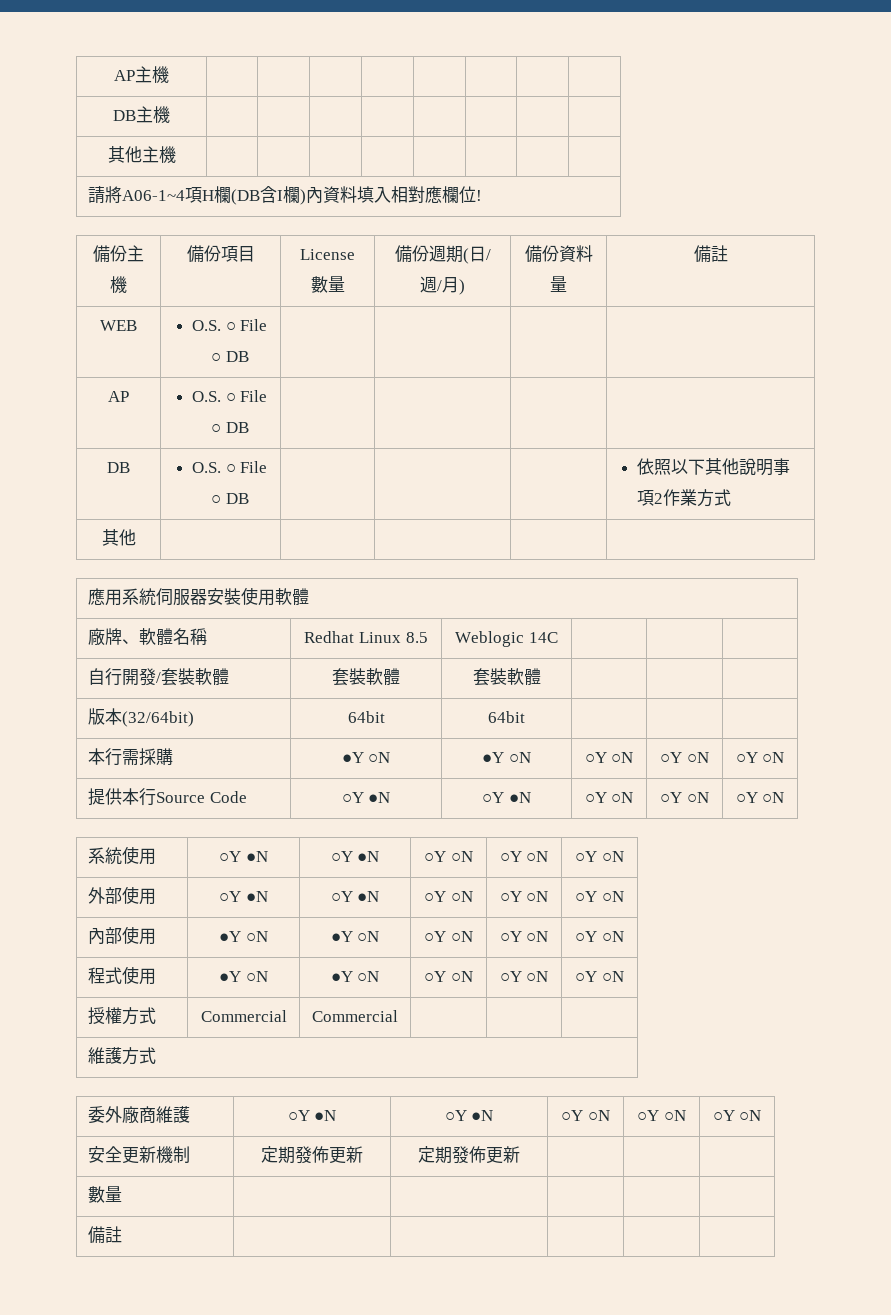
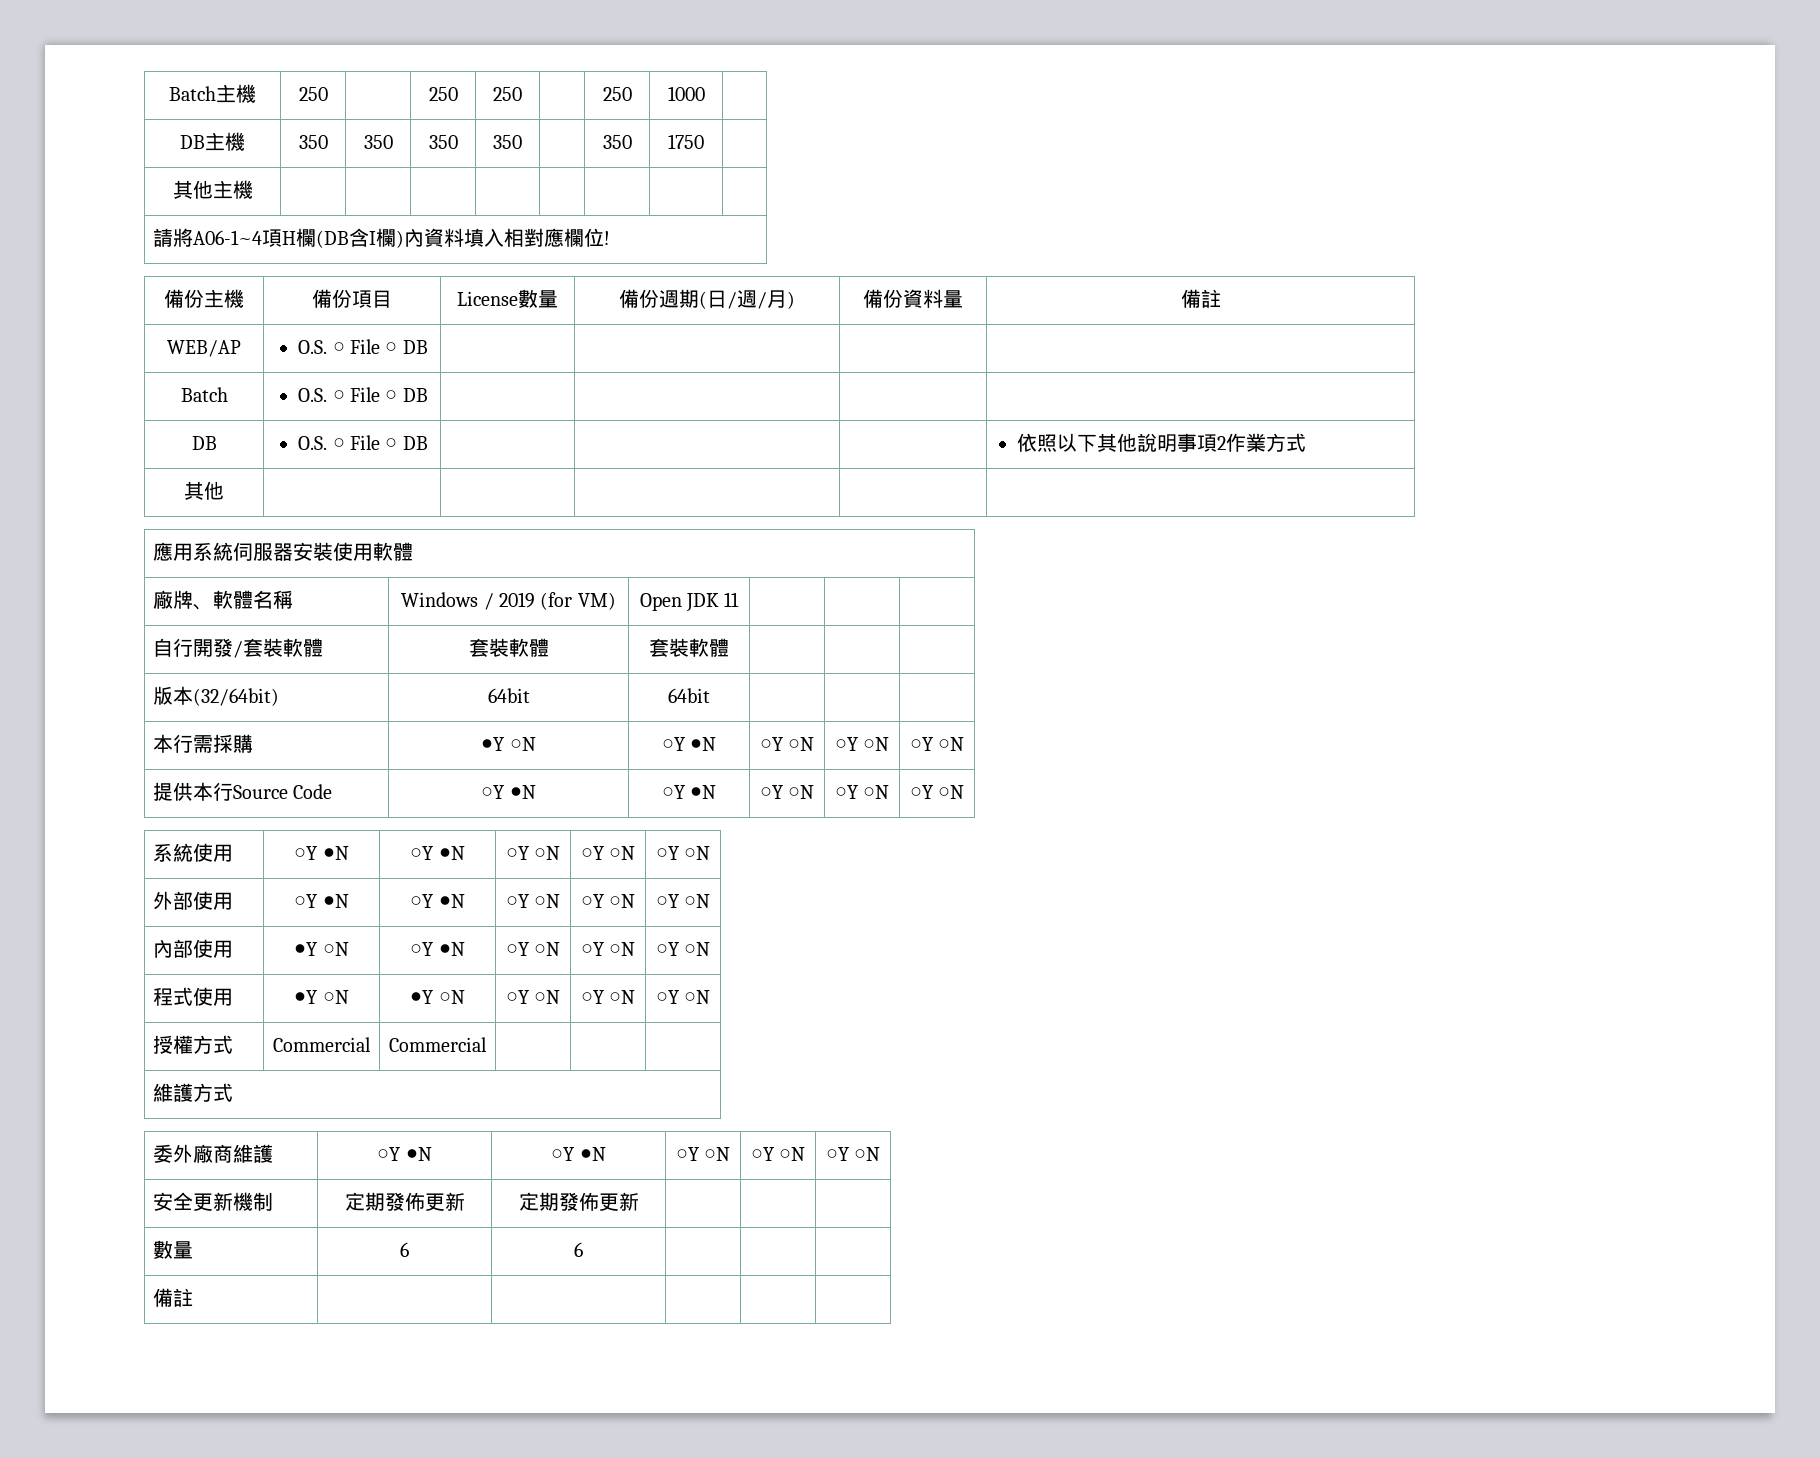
[114,66,169,83] [113,106,170,123] AP主機 | | | | | | | | // DB主機 | | | | | | | -> [169,84,256,103] [298,87,328,101] [428,87,458,101] [493,87,522,101] [602,87,632,101] [667,86,705,101] [180,132,245,151] [298,135,328,149] [363,135,393,149] [428,135,458,149] [493,135,522,149] [602,135,632,149] [668,134,704,149] Batch主機 | 250 | | 250 | 250 | | 250 | 1000 | // DB主機 | 350 | 350 | 350 | 350 | | 350 | 1750
[100,320,137,331] [192,319,268,331] [211,351,249,362] [108,391,129,402] WEB | O.S. ○ File ○ DB | | | | // AP -> [167,340,241,357] [298,339,428,354] [180,387,228,402] WEB/AP | O.S. ○ File ○ DB | | | | // Batch
[304,631,428,643] [455,631,558,647] Redhat Linux 8.5 | Weblogic 14C -> [401,592,616,610] [639,592,740,612] Windows / 2019 (for VM) | Open JDK 11
[482,752,531,763] ●Y ○N -> [661,737,717,751] ○Y ●N
[330,931,380,942] ●Y ○N -> [410,942,465,956] ○Y ●N
(123, 1194) | -> [400,1242,409,1257] [574,1242,583,1257] 6 | 6

